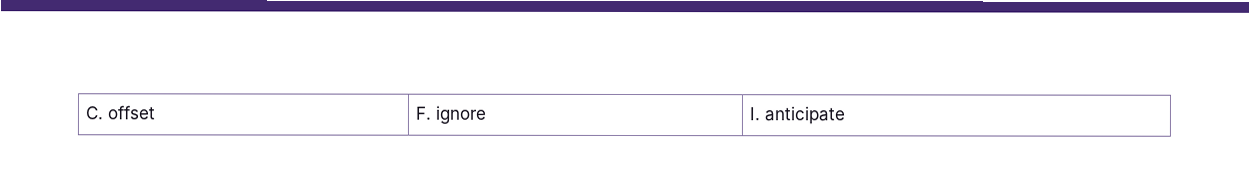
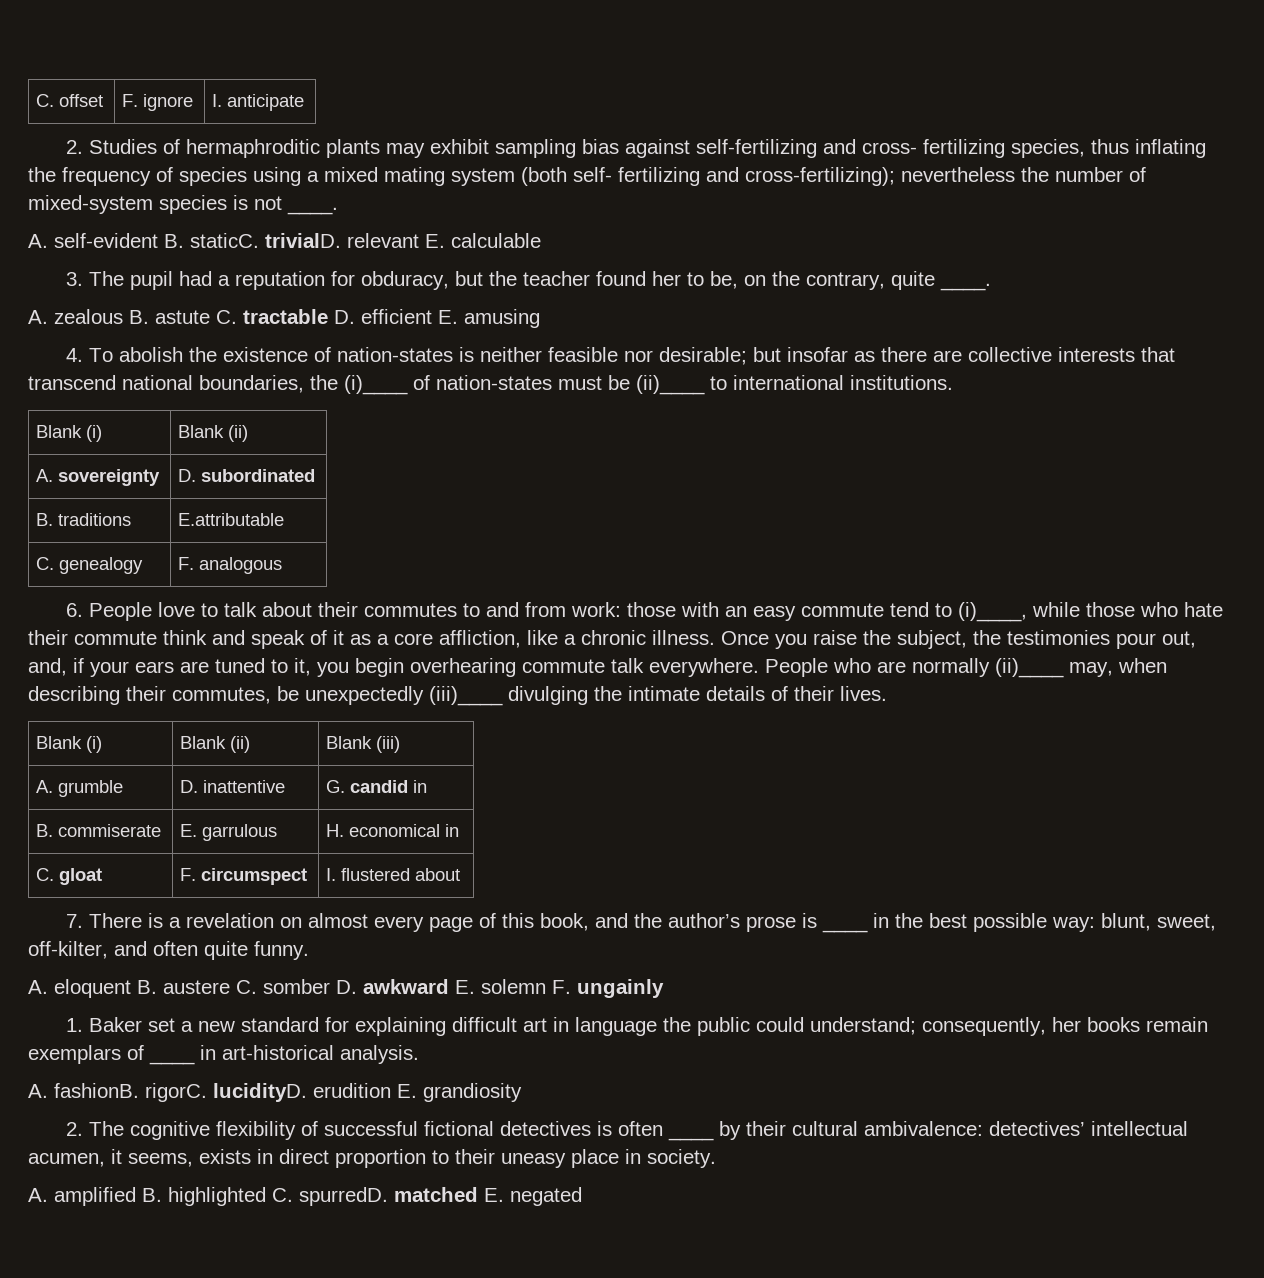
(846, 115) none -> [65,139,1206,158] [28,167,1146,186] [28,195,338,215] [28,233,541,248] [65,271,991,291] [28,309,540,328] [65,347,1175,365] [28,375,953,395] [36,425,103,442] [178,425,249,442] [36,469,161,486] [178,469,316,482] [36,513,132,526] [178,513,285,526] [36,557,144,574] [178,557,283,574] [65,602,1223,622] [28,630,1196,649] [28,658,1167,678] [28,686,887,706] [36,736,103,753] [180,736,251,753] [326,736,401,753] [36,780,124,797] [180,780,286,793] [326,780,428,793] [36,824,162,837] [180,824,278,841] [326,824,460,837] [36,868,103,885] [180,868,308,885] [326,868,461,881] [65,913,817,932] [821,928,868,933] [872,913,1216,932] [28,941,309,960] [28,979,664,998] [65,1017,1208,1036] [28,1045,144,1064] [149,1060,195,1065] [200,1045,419,1064] [28,1083,522,1102] [65,1121,663,1140] [667,1121,1188,1141] [28,1149,716,1168] [28,1187,582,1206] // 2. Studies of hermaphroditic plants may exhibit sampling bias against self-fertilizing and cross- fertilizing species, thus inflating the frequency of species using a mixed mating system (both self- fertilizing and cross-fertilizing); nevertheless the number of mixed-system species is not ____. // A. self-evident B. staticC. trivialD. relevant E. calculable // 3. The pupil had a reputation for obduracy, but the teacher found her to be, on the contrary, quite ____. // A. zealous B. astute C. tractable D. efficient E. amusing // 4. To abolish the existence of nation-states is neither feasible nor desirable; but insofar as there are collective interests that transcend national boundaries, the (i)____ of nation-states must be (ii)____ to international institutions. // Blank (i) | Blank (ii) // A. sovereignty | D. subordinated // B. traditions | E.attributable // C. genealogy | F. analogous // 6. People love to talk about their commutes to and from work: those with an easy commute tend to (i)____, while those who hate their commute think and speak of it as a core affliction, like a chronic illness. Once you raise the subject, the testimonies pour out, and, if your ears are tuned to it, you begin overhearing commute talk everywhere. People who are normally (ii)____ may, when describing their commutes, be unexpectedly (iii)____ divulging the intimate details of their lives. // Blank (i) | Blank (ii) | Blank (iii) // A. grumble | D. inattentive | G. candid in // B. commiserate | E. garrulous | H. economical in // C. gloat | F. circumspect | I. flustered about // 7. There is a revelation on almost every page of this book, and the author’s prose is ____ in the best possible way: blunt, sweet, off-kilter, and often quite funny. // A. eloquent B. austere C. somber D. awkward E. solemn F. ungainly // 1. Baker set a new standard for explaining difficult art in language the public could understand; consequently, her books remain exemplars of ____ in art-historical analysis. // A. fashionB. rigorC. lucidityD. erudition E. grandiosity // 2. The cognitive flexibility of successful fictional detectives is often ____ by their cultural ambivalence: detectives’ intellectual acumen, it seems, exists in direct proportion to their uneasy place in society. // A. amplified B. highlighted C. spurredD. matched E. negated

